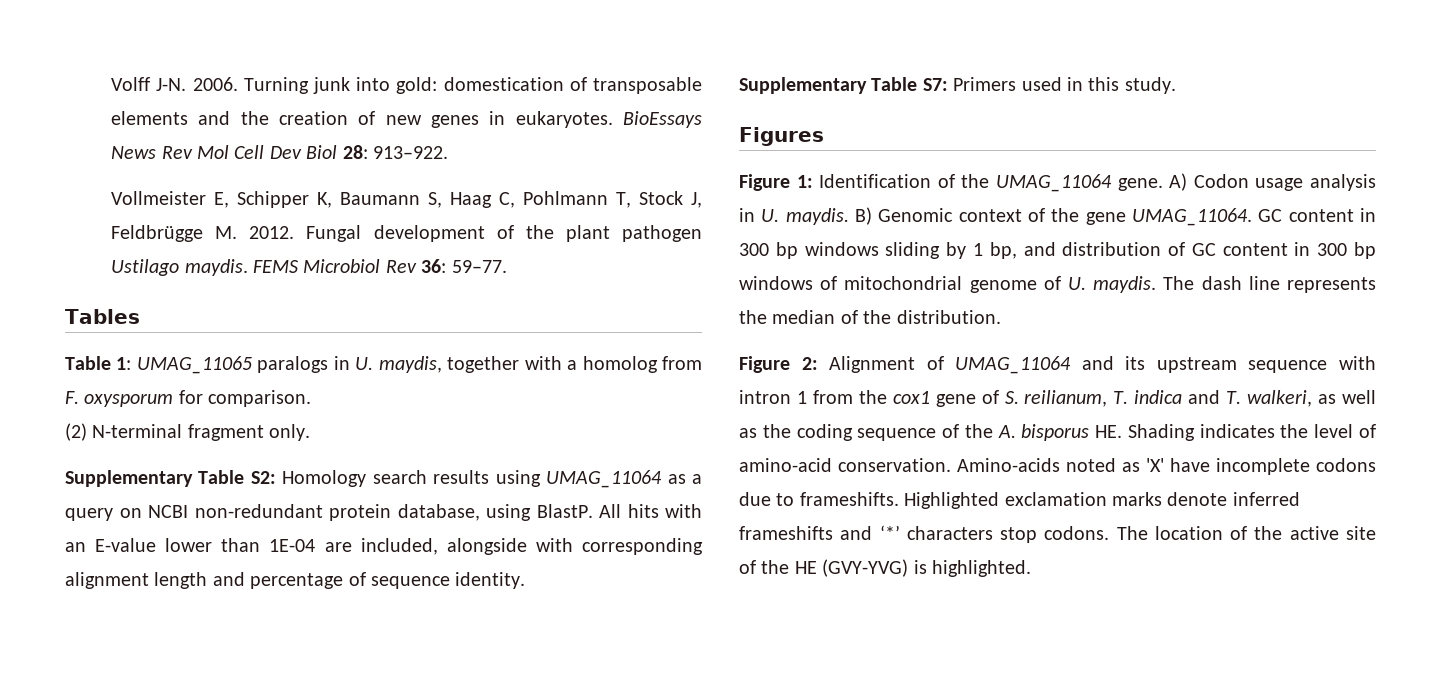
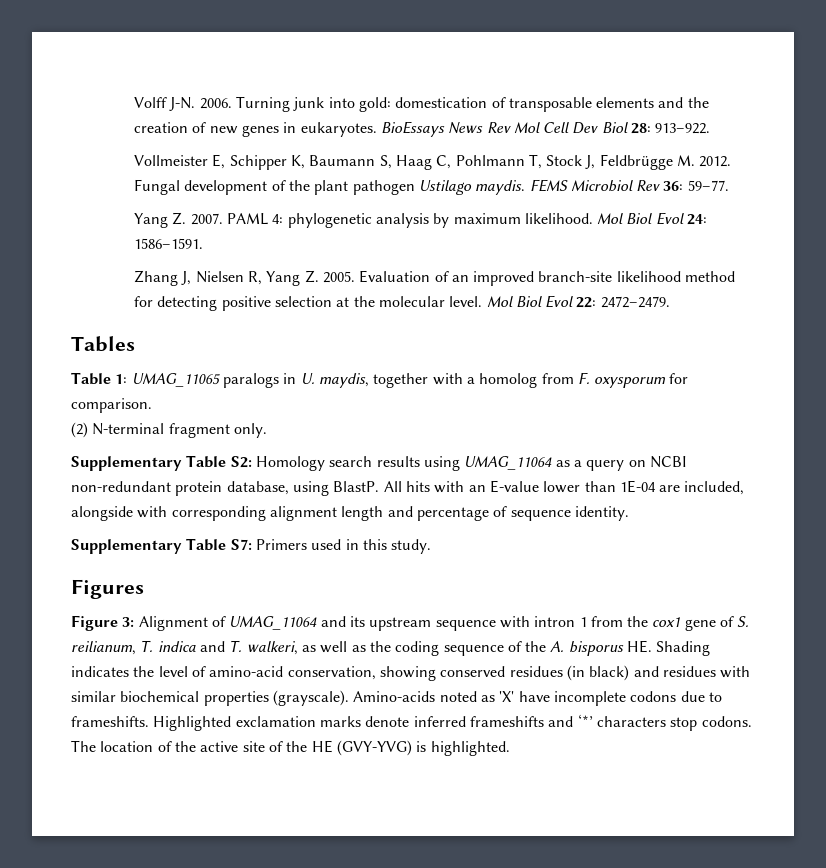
(507, 266) none -> [133,212,708,228] [133,238,203,249] [133,270,736,286] [133,295,670,311] // Yang Z. 2007. PAML 4: phylogenetic analysis by maximum likelihood. Mol Biol Evol 24: 1586–1591. // Zhang J, Nielsen R, Yang Z. 2005. Evaluation of an improved branch-site likelihood method for detecting positive selection at the molecular level. Mol Biol Evol 22: 2472–2479.
[796,173,1376,192] [739,207,1376,226] [739,242,1376,259] [739,276,1376,293] [739,310,1001,324] [739,356,818,373] 1: Identification of the UMAG_11064 gene. A) Codon usage analysis in U. maydis. B) Genomic context of the gene UMAG_11064. GC content in 300 bp windows sliding by 1 bp, and distribution of GC content in 300 bp windows of mitochondrial genome of U. maydis. The dash line represents the median of the distribution. // Figure 2: -> [122,617,135,627] 3:
[838,458,951,472] conservation. -> [287,665,751,681] [71,690,349,706] conservation, showing conserved residues (in black) and residues with similar biochemical properties (grayscale).

